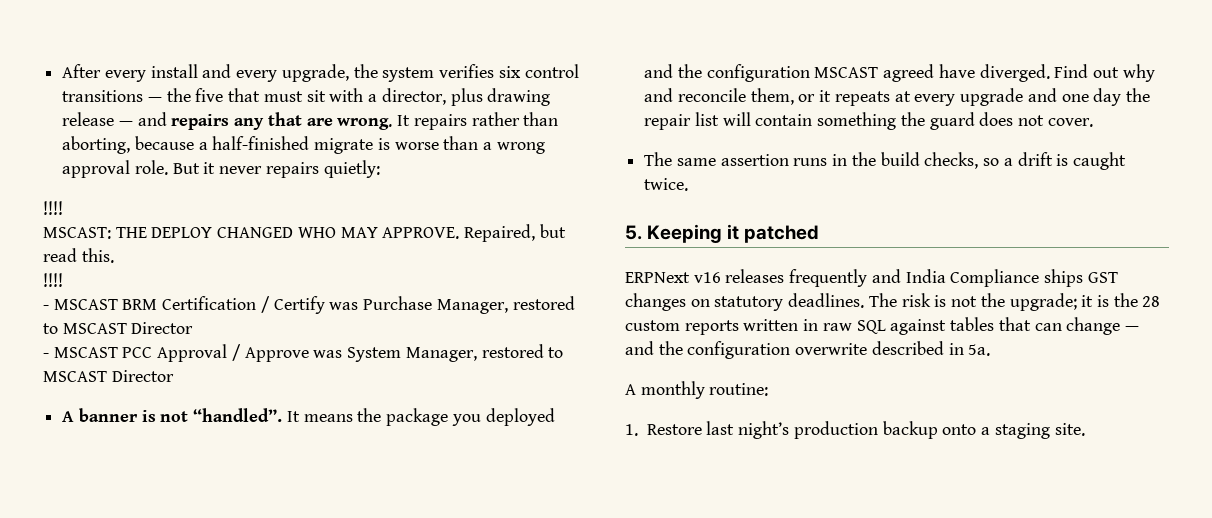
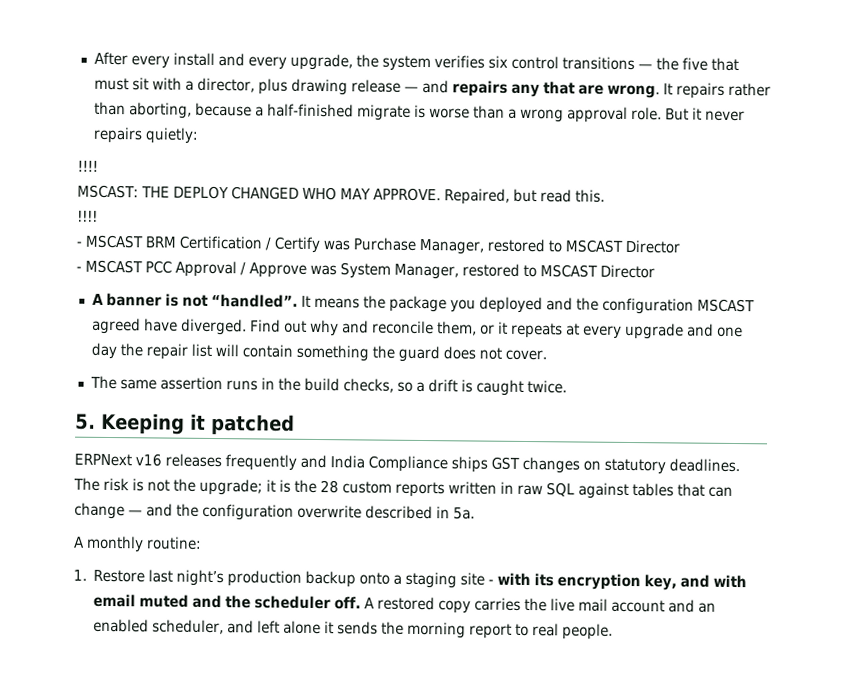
[1054,423,1085,436] site. -> [460,572,748,591] [93,593,717,614] [93,618,614,640] site - with its encryption key, and with email muted and the scheduler off. A restored copy carries the live mail account and an enabled scheduler, and left alone it sends the morning report to real people.

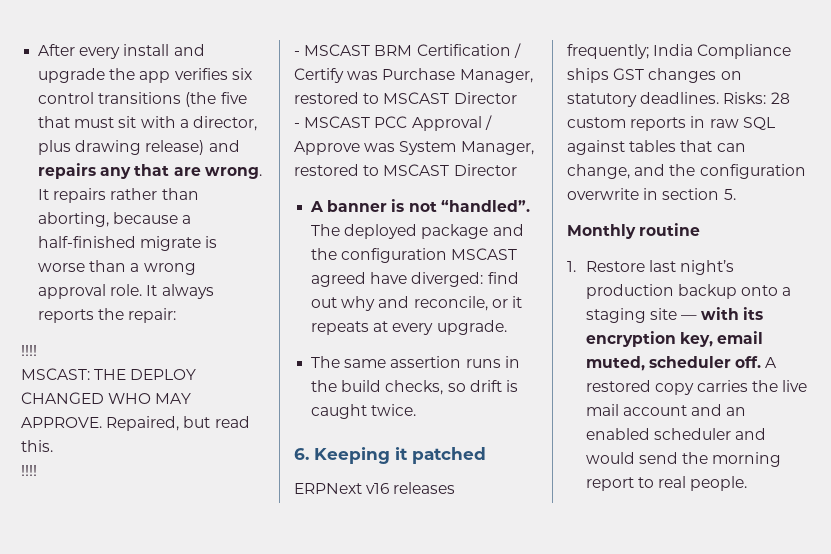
[247,53,431,72] every upgrade, the system -> [38,68,171,83] upgrade the app
[637,57,679,71] — the -> [185,92,217,107] (the
[350,79,419,93] release — -> [145,140,205,155] release)
[664,107,745,122] [92,126,199,144] But it never repairs quietly: -> [146,284,214,299] [38,308,177,323] It always reports the repair:
[300,295,543,314] It means the package you deployed -> [311,224,489,239] The deployed package
[180,318,281,336] diverged. Find -> [411,272,519,287] diverged: find
[371,320,477,336] reconcile them, -> [413,296,488,311] reconcile,
[624,322,743,340] [90,342,547,363] upgrade and one day the repair list will contain something the guard does not cover. -> [436,320,507,335] upgrade.
[415,381,425,393] a -> (466, 387) none
[75,413,96,430] 5. -> [294,448,309,460] 6.
[225,454,327,471] frequently and -> [567,44,649,59] frequently;
[73,477,317,496] The risk is not the upgrade; it is the -> [723,92,767,104] Risks:
[448,481,497,495] written -> (687, 124) none
[74,502,143,520] change — -> [567,164,630,179] change,
[365,505,475,520] [73,535,202,553] described in 5a. // A monthly routine: -> [643,188,736,200] [567,223,701,239] in section 5. // Monthly routine
[488,579,495,585] - -> [680,315,697,320] —
[680,574,748,588] [93,593,252,609] and with email muted and the -> [716,331,763,344] [585,356,645,371] email muted,
[152,619,379,635] scheduler, and left alone it sends -> [653,428,766,440] [585,452,678,464] scheduler and would send

